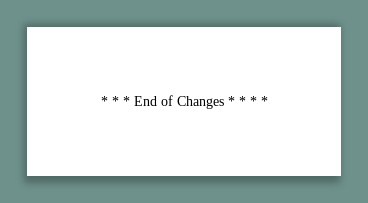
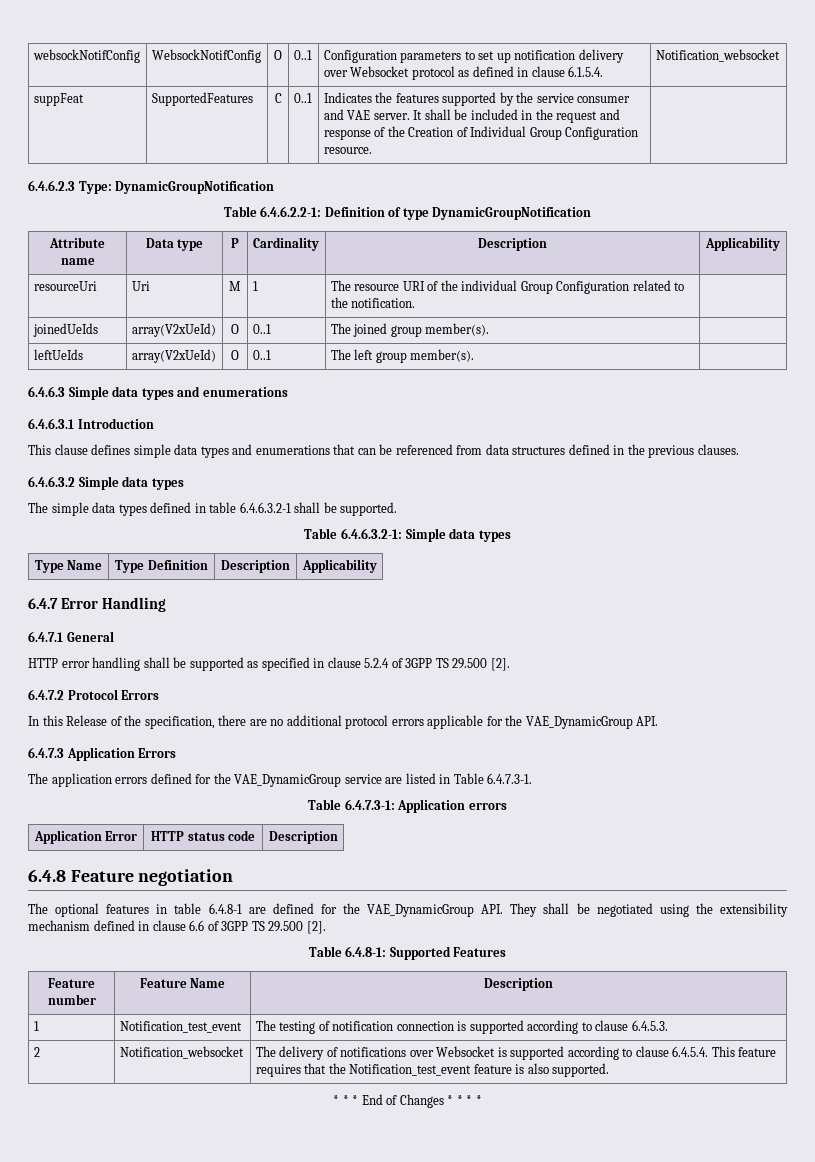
(100, 101) none -> [32,49,140,63] [151,49,261,63] [274,50,282,60] [293,50,312,60] [323,49,624,63] [323,66,604,80] [655,49,780,62] [33,93,84,106] [151,92,253,106] [274,93,282,103] [293,93,312,103] [323,92,631,106] [323,109,620,123] [323,126,639,140] [323,147,372,154] [28,180,275,194] [223,206,592,220] [49,237,105,248] [60,258,95,265] [145,238,204,251] [231,238,239,248] [252,237,319,251] [478,238,547,251] [705,237,780,251] [33,281,97,291] [131,281,150,291] [229,281,241,291] [252,281,258,291] [330,280,685,294] [330,297,416,308] [32,323,98,337] [131,323,216,337] [231,324,239,334] [252,324,271,334] [330,323,490,337] [33,349,83,360] [131,349,216,363] [231,350,239,360] [252,350,271,360] [330,349,475,363] [28,386,288,400] [28,418,154,429] [28,444,739,458] [28,476,184,490] [28,502,398,516] [304,528,511,542] [34,560,103,573] [115,560,208,573] [221,560,290,573] [301,559,377,573] [28,597,167,612] [28,631,114,642] [28,657,510,671] [28,689,160,700] [28,715,659,729] [28,747,177,761] [28,773,533,787] [308,799,507,813] [33,830,138,844] [150,830,256,841] [268,831,338,844] [28,869,234,886] [28,903,788,917] [28,920,326,934] [308,946,507,960] [48,978,95,988] [47,994,96,1005] [139,978,226,988] [484,978,553,991] [33,1021,39,1031] [119,1021,242,1033] [255,1020,668,1034] [33,1047,40,1057] [119,1046,244,1059] [255,1046,777,1060] [255,1063,610,1077] websockNotifConfig | WebsockNotifConfig | O | 0..1 | Configuration parameters to set up notification delivery over Websocket protocol as defined in clause 6.1.5.4. | Notification_websocket // suppFeat | SupportedFeatures | C | 0..1 | Indicates the features supported by the service consumer and VAE server. It shall be included in the request and response of the Creation of Individual Group Configuration resource. | // 6.4.6.2.3 Type: DynamicGroupNotification // Table 6.4.6.2.2-1: Definition of type DynamicGroupNotification // Attribute name | Data type | P | Cardinality | Description | Applicability // resourceUri | Uri | M | 1 | The resource URI of the individual Group Configuration related to the notification. | // joinedUeIds | array(V2xUeId) | O | 0..1 | The joined group member(s). | // leftUeIds | array(V2xUeId) | O | 0..1 | The left group member(s). | // 6.4.6.3 Simple data types and enumerations // 6.4.6.3.1 Introduction // This clause defines simple data types and enumerations that can be referenced from data structures defined in the previous clauses. // 6.4.6.3.2 Simple data types // The simple data types defined in table 6.4.6.3.2-1 shall be supported. // Table 6.4.6.3.2-1: Simple data types // Type Name | Type Definition | Description | Applicability // 6.4.7 Error Handling // 6.4.7.1 General // HTTP error handling shall be supported as specified in clause 5.2.4 of 3GPP TS 29.500 [2]. // 6.4.7.2 Protocol Errors // In this Release of the specification, there are no additional protocol errors applicable for the VAE_DynamicGroup API. // 6.4.7.3 Application Errors // The application errors defined for the VAE_DynamicGroup service are listed in Table 6.4.7.3-1. // Table 6.4.7.3-1: Application errors // Application Error | HTTP status code | Description // 6.4.8 Feature negotiation // The optional features in table 6.4.8-1 are defined for the VAE_DynamicGroup API. They shall be negotiated using the extensibility mechanism defined in clause 6.6 of 3GPP TS 29.500 [2]. // Table 6.4.8-1: Supported Features // Feature number | Feature Name | Description // 1 | Notification_test_event | The testing of notification connection is supported according to clause 6.4.5.3. // 2 | Notification_websocket | The delivery of notifications over Websocket is supported according to clause 6.4.5.4. This feature requires that the Notification_test_event feature is also supported. //

